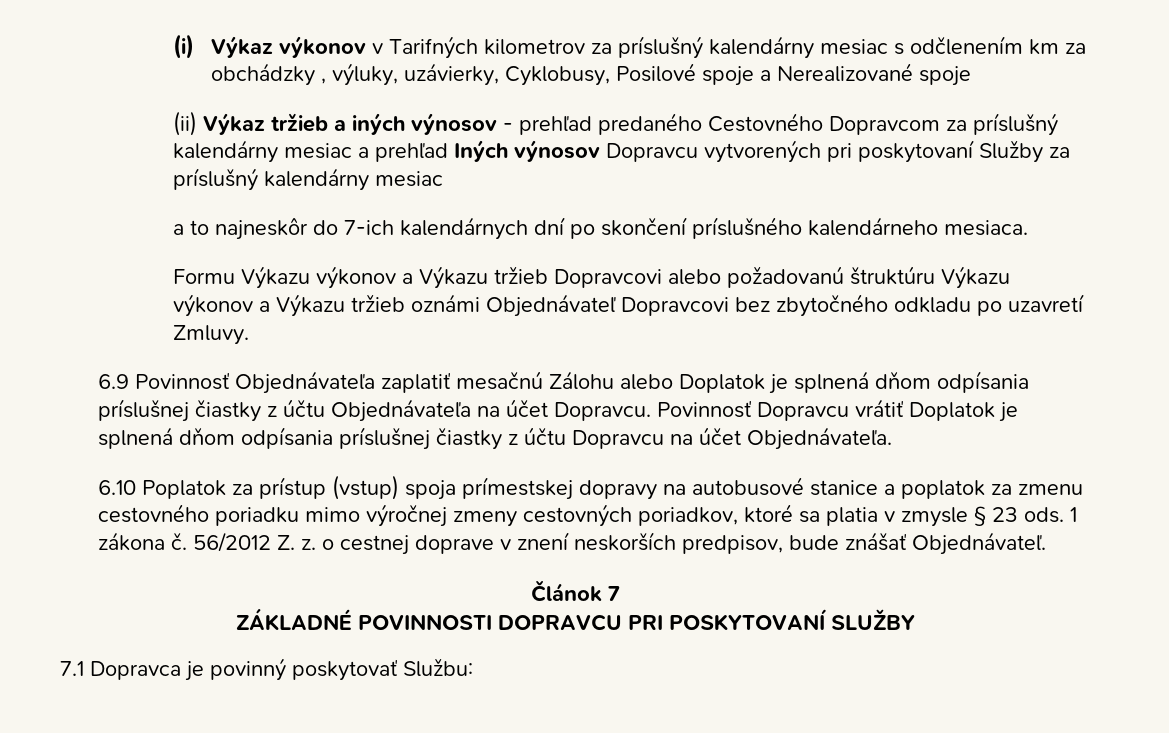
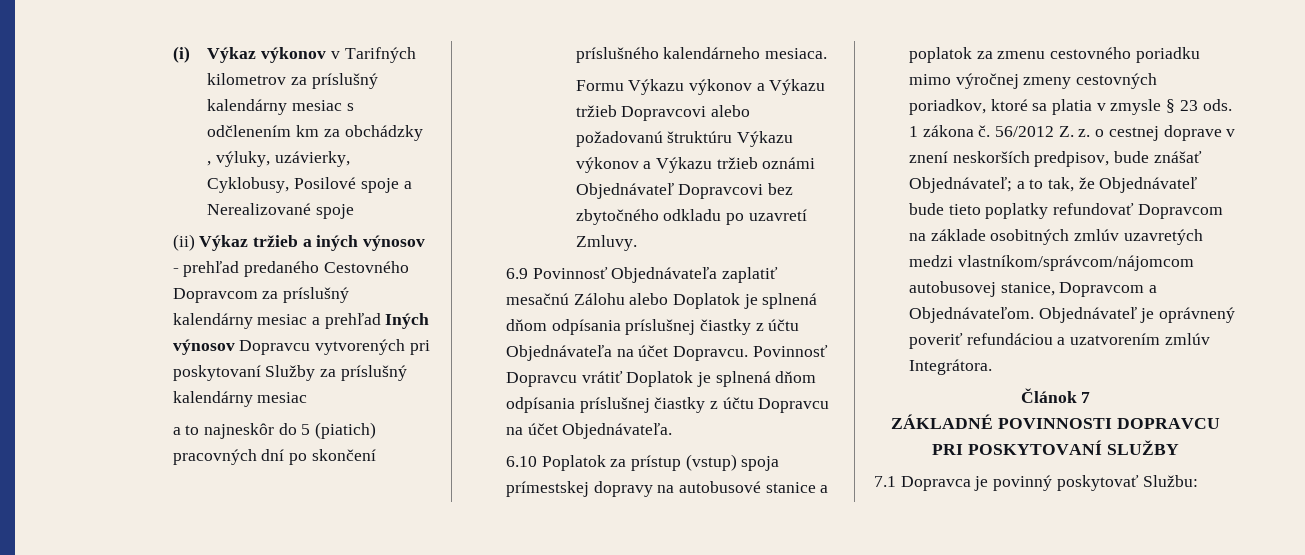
[344,217,529,240] 7-ich kalendárnych -> [301,422,377,439] [172,449,257,465] 5 (piatich) pracovných
[911,532,1046,555] Objednávateľ. -> [908,177,1198,193] [908,203,1223,219] [908,229,1203,245] [908,255,1194,271] [908,281,1158,297] [908,307,1236,323] [908,333,1210,349] [908,359,992,375] Objednávateľ; a to tak, že Objednávateľ bude tieto poplatky refundovať Dopravcom na základe osobitných zmlúv uzavretých medzi vlastníkom/správcom/nájomcom autobusovej stanice, Dopravcom a Objednávateľom. Objednávateľ je oprávnený poveriť refundáciou a uzatvorením zmlúv Integrátora.

